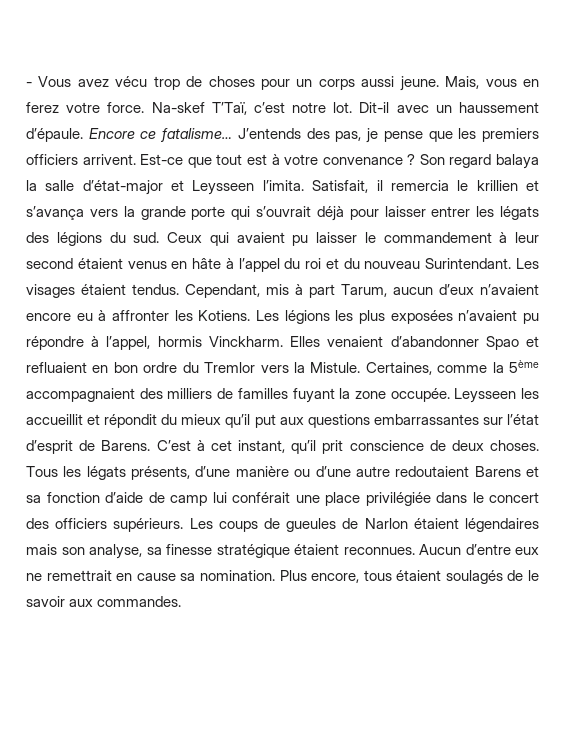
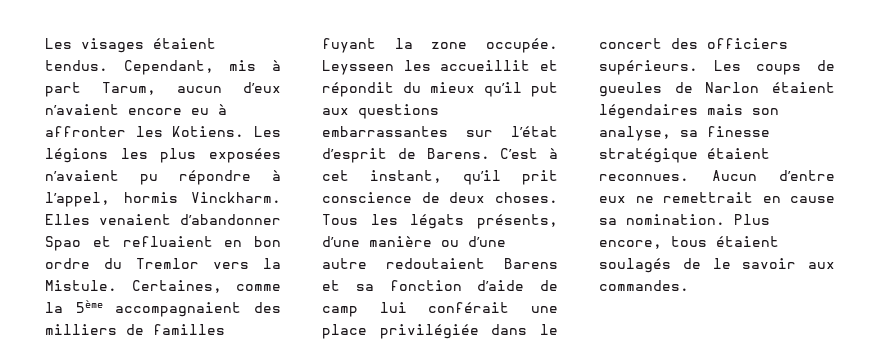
[26,76,540,91] [26,102,539,115] [26,128,540,143] [26,154,539,169] [26,180,540,195] [26,206,539,221] [26,232,539,246] [26,258,512,272] - Vous avez vécu trop de choses pour un corps aussi jeune. Mais, vous en ferez votre force. Na-skef T’Taï, c’est notre lot. Dit-il avec un haussement d’épaule. Encore ce fatalisme… J’entends des pas, je pense que les premiers officiers arrivent. Est-ce que tout est à votre convenance ? Son regard balaya la salle d’état-major et Leysseen l’imita. Satisfait, il remercia le krillien et s’avança vers la grande porte qui s’ouvrait déjà pour laisser entrer les légats des légions du sud. Ceux qui avaient pu laisser le commandement à leur second étaient venus en hâte à l’appel du roi et du nouveau Surintendant. -> (45, 43) none

